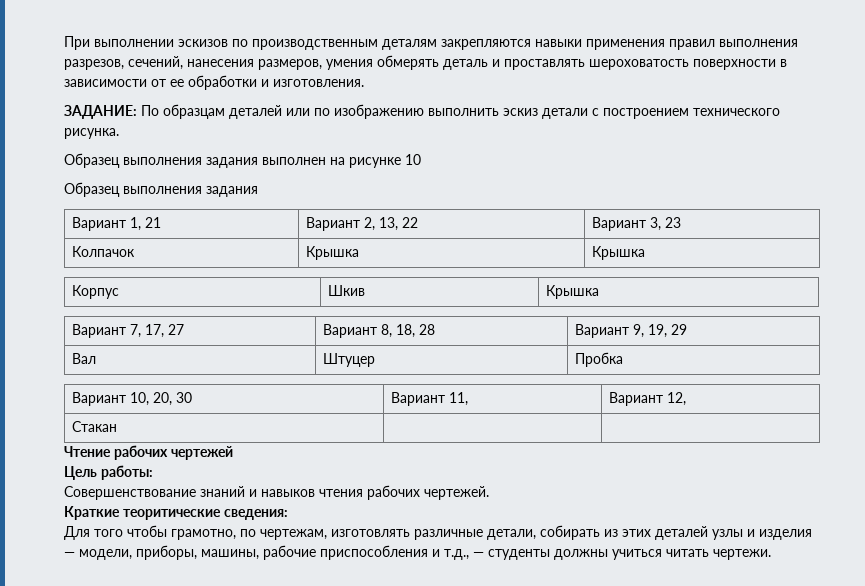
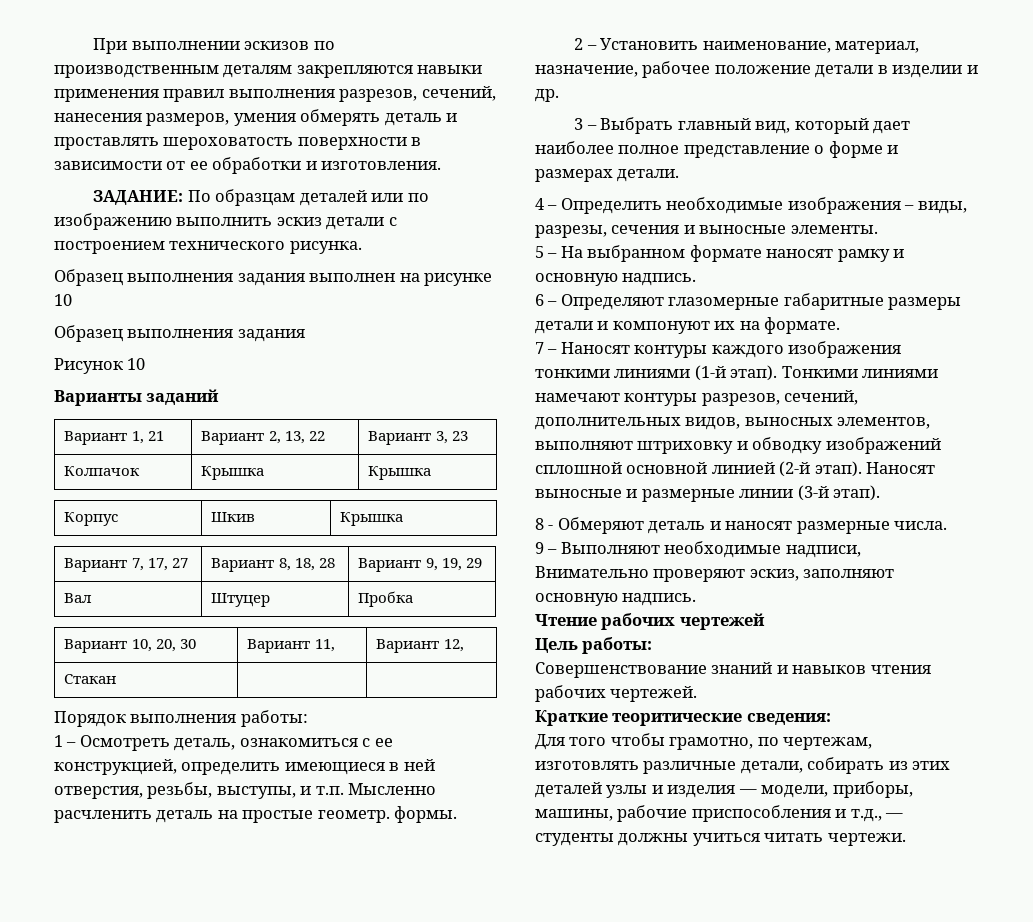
(258, 191) none -> [54,358,146,374] [54,389,220,406] // Рисунок 10 // Варианты заданий
(118, 426) none -> [54,710,308,727] [54,735,393,751] [54,759,435,775] [54,782,437,799] [54,806,458,823] [574,38,920,54] [535,61,978,78] [535,89,559,102] [574,117,911,134] [535,141,899,158] [535,169,680,182] [535,197,967,214] [535,225,878,238] [535,245,905,262] [535,273,697,286] [535,293,962,310] [535,317,841,334] [535,341,902,358] [535,365,939,381] [535,390,859,406] [535,417,931,430] [535,437,941,454] [535,461,936,477] [535,485,881,502] [535,517,948,534] [535,541,861,558] [535,566,895,582] [535,593,697,606] // Порядок выполнения работы: // 1 – Осмотреть деталь, ознакомиться с ее конструкцией, определить имеющиеся в ней отверстия, резьбы, выступы, и т.п. Мысленно расчленить деталь на простые геометр. формы. // 2 – Установить наименование, материал, назначение, рабочее положение детали в изделии и др. // 3 – Выбрать главный вид, который дает наиболее полное представление о форме и размерах детали. // 4 – Определить необходимые изображения – виды, разрезы, сечения и выносные элементы. // 5 – На выбранном формате наносят рамку и основную надпись. // 6 – Определяют глазомерные габаритные размеры детали и компонуют их на формате. // 7 – Наносят контуры каждого изображения тонкими линиями (1-й этап). Тонкими линиями намечают контуры разрезов, сечений, дополнительных видов, выносных элементов, выполняют штриховку и обводку изображений сплошной основной линией (2-й этап). Наносят выносные и размерные линии (3-й этап). // 8 - Обмеряют деталь и наносят размерные числа. // 9 – Выполняют необходимые надписи, Внимательно проверяют эскиз, заполняют основную надпись.

